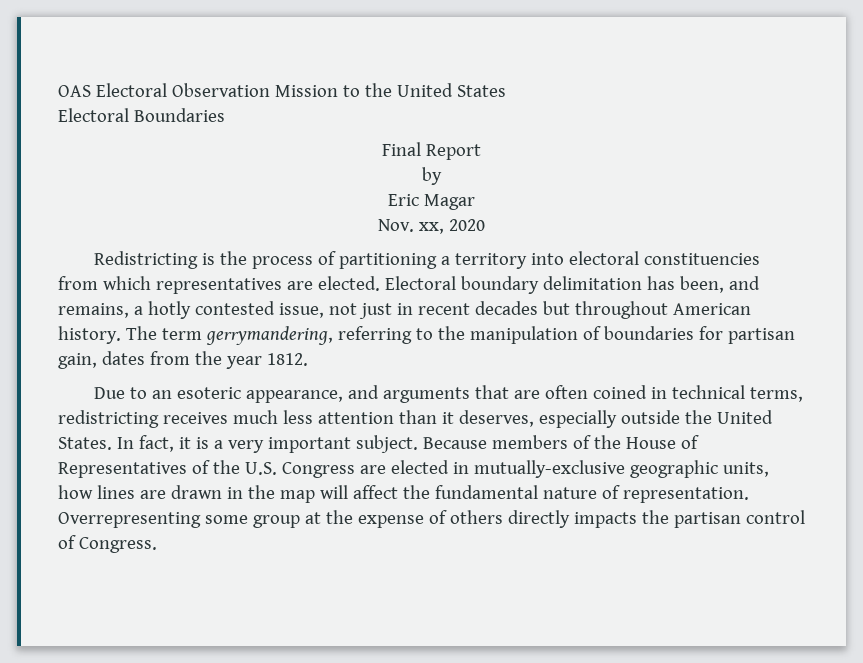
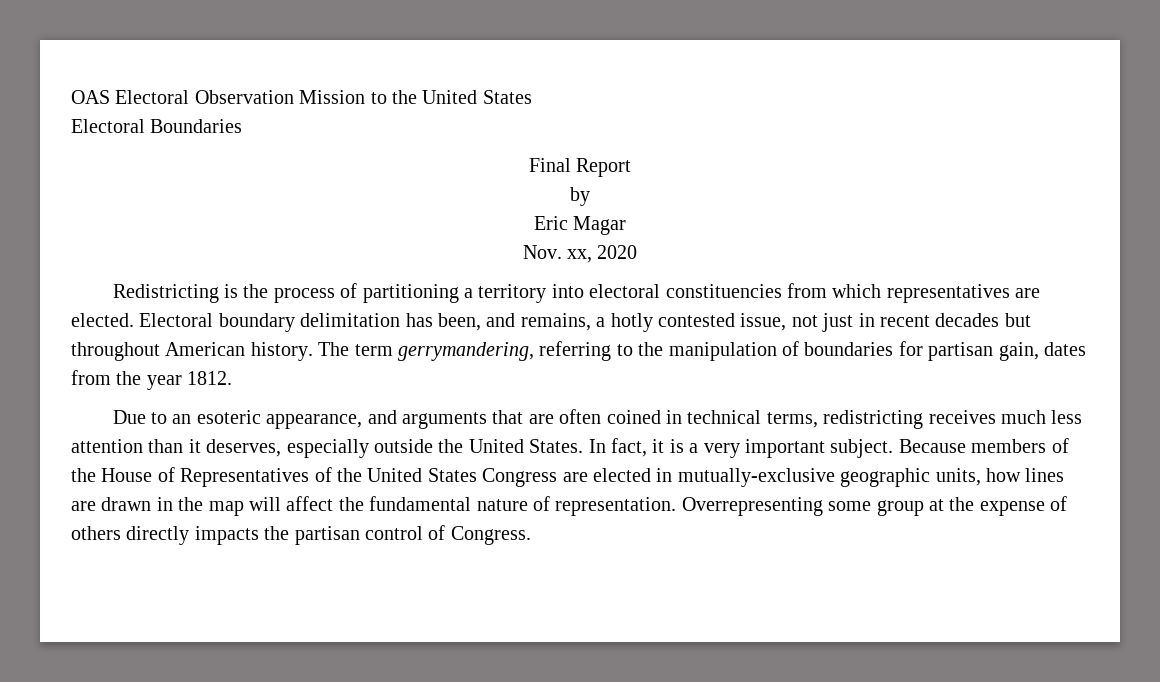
[244,462,277,475] U.S. -> [367,468,477,482] United States

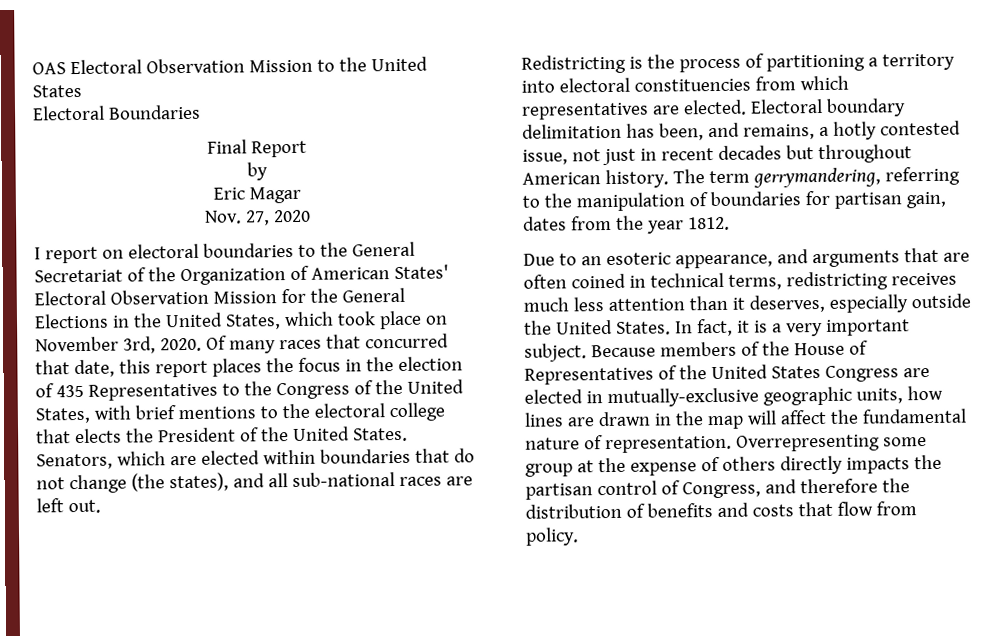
[567,249,592,263] xx, -> [245,210,270,226] 27,
(638, 252) none -> [34,241,415,264] [34,264,449,286] [34,287,405,306] [34,310,448,330] [35,333,449,354] [35,356,463,378] [35,379,464,401] [35,402,445,424] [36,426,408,444] [36,448,475,470] [36,472,473,494] [36,498,101,514] // I report on electoral boundaries to the General Secretariat of the Organization of American States' Electoral Observation Mission for the General Elections in the United States, which took place on November 3rd, 2020. Of many races that concurred that date, this report places the focus in the election of 435 Representatives to the Congress of the United States, with brief mentions to the electoral college that elects the President of the United States. Senators, which are elected within boundaries that do not change (the states), and all sub-national races are left out.
[450,526,531,545] Congress. -> [681,478,910,499] [525,501,917,519] [525,527,579,546] Congress, and therefore the distribution of benefits and costs that flow from policy.

